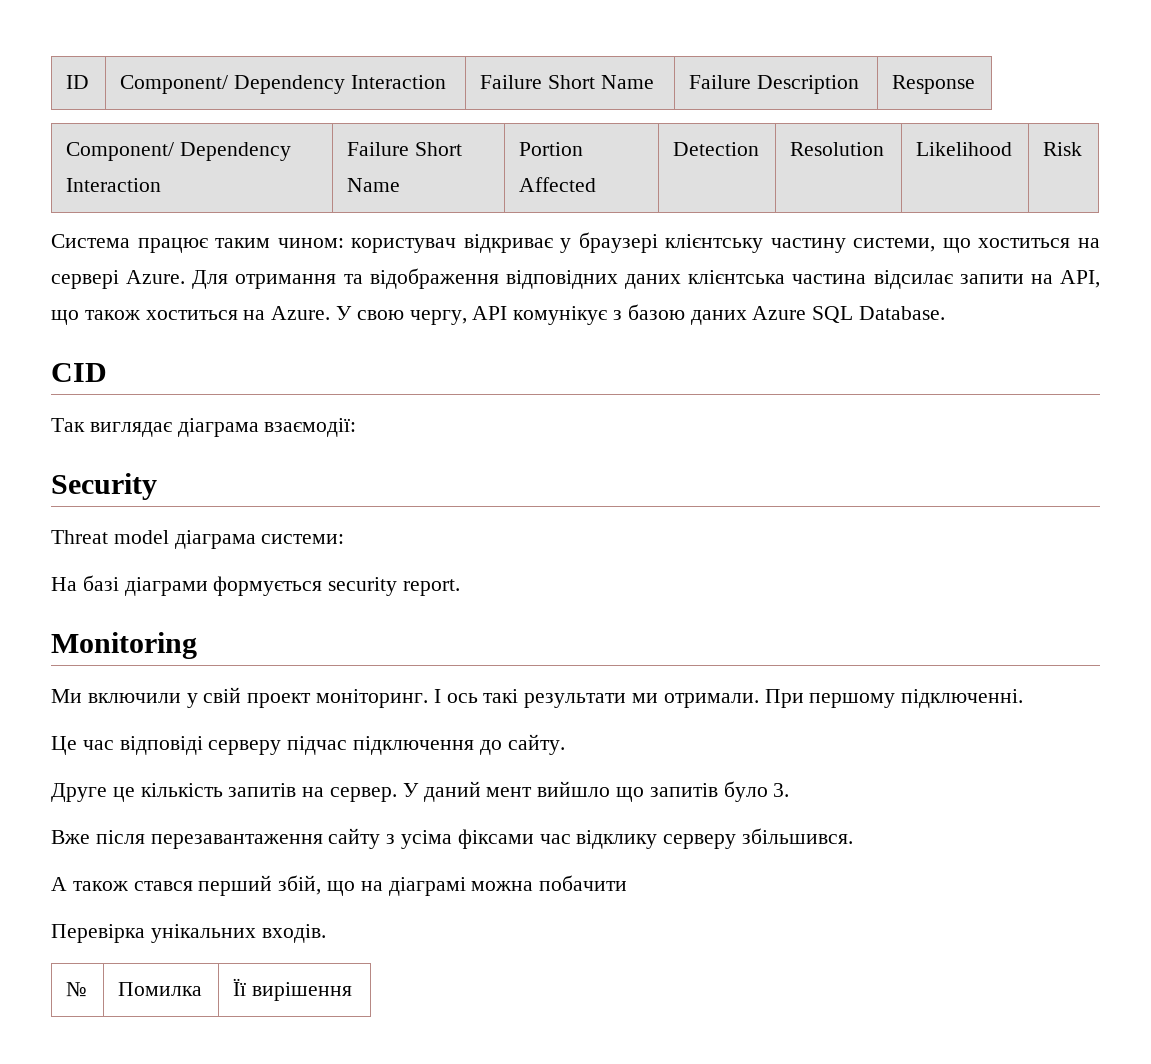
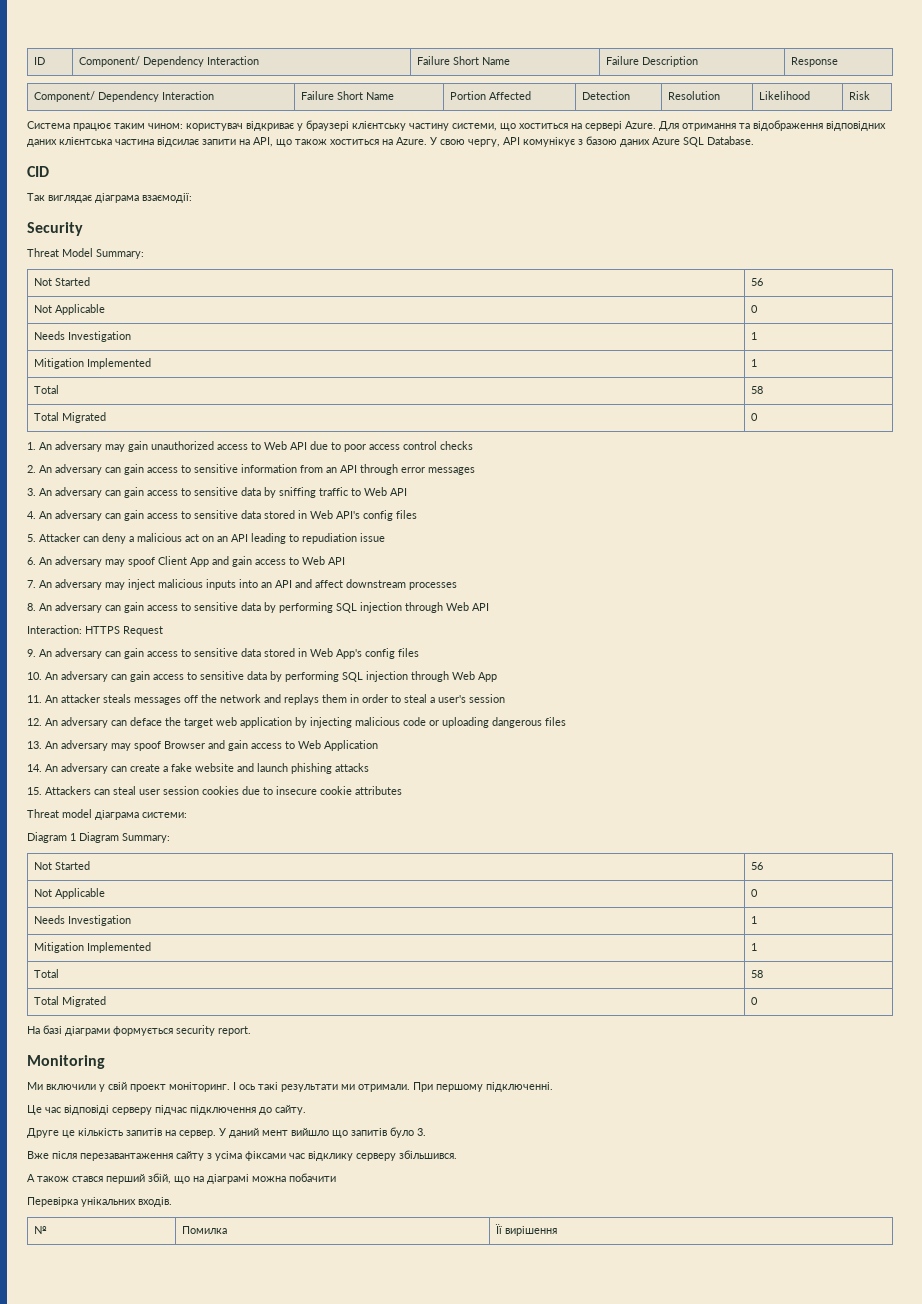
[113,530,345,549] model діаграма системи: -> [62,248,144,259] [34,277,91,286] [751,278,764,286] [34,304,106,315] [751,305,759,313] [34,331,132,342] [751,332,758,340] [34,358,152,369] [751,359,758,367] [34,385,60,394] [751,386,764,394] [34,412,107,423] [751,413,759,421] [27,441,473,452] [27,464,475,475] [27,487,407,498] [27,510,417,521] [27,533,385,544] [27,556,345,567] [27,579,457,590] [27,602,489,613] [27,625,163,636] [27,648,419,659] [27,671,497,682] [27,694,505,705] [27,717,566,728] [27,740,378,751] [27,763,369,774] [27,786,402,795] [27,809,187,820] [27,832,170,843] [34,861,91,870] [751,862,764,870] [34,888,106,899] [751,889,759,897] [34,915,132,926] [751,916,758,924] [34,942,152,953] [751,943,758,951] [34,969,60,978] [751,970,764,978] [34,996,107,1007] [751,997,759,1005] Model Summary: // Not Started | 56 // Not Applicable | 0 // Needs Investigation | 1 // Mitigation Implemented | 1 // Total | 58 // Total Migrated | 0 // 1. An adversary may gain unauthorized access to Web API due to poor access control checks // 2. An adversary can gain access to sensitive information from an API through error messages // 3. An adversary can gain access to sensitive data by sniffing traffic to Web API // 4. An adversary can gain access to sensitive data stored in Web API's config files // 5. Attacker can deny a malicious act on an API leading to repudiation issue // 6. An adversary may spoof Client App and gain access to Web API // 7. An adversary may inject malicious inputs into an API and affect downstream processes // 8. An adversary can gain access to sensitive data by performing SQL injection through Web API // Interaction: HTTPS Request // 9. An adversary can gain access to sensitive data stored in Web App's config files // 10. An adversary can gain access to sensitive data by performing SQL injection through Web App // 11. An attacker steals messages off the network and replays them in order to steal a user's session // 12. An adversary can deface the target web application by injecting malicious code or uploading dangerous files // 13. An adversary may spoof Browser and gain access to Web Application // 14. An adversary can create a fake website and launch phishing attacks // 15. Attackers can steal user session cookies due to insecure cookie attributes // Threat model діаграма системи: // Diagram 1 Diagram Summary: // Not Started | 56 // Not Applicable | 0 // Needs Investigation | 1 // Mitigation Implemented | 1 // Total | 58 // Total Migrated | 0

